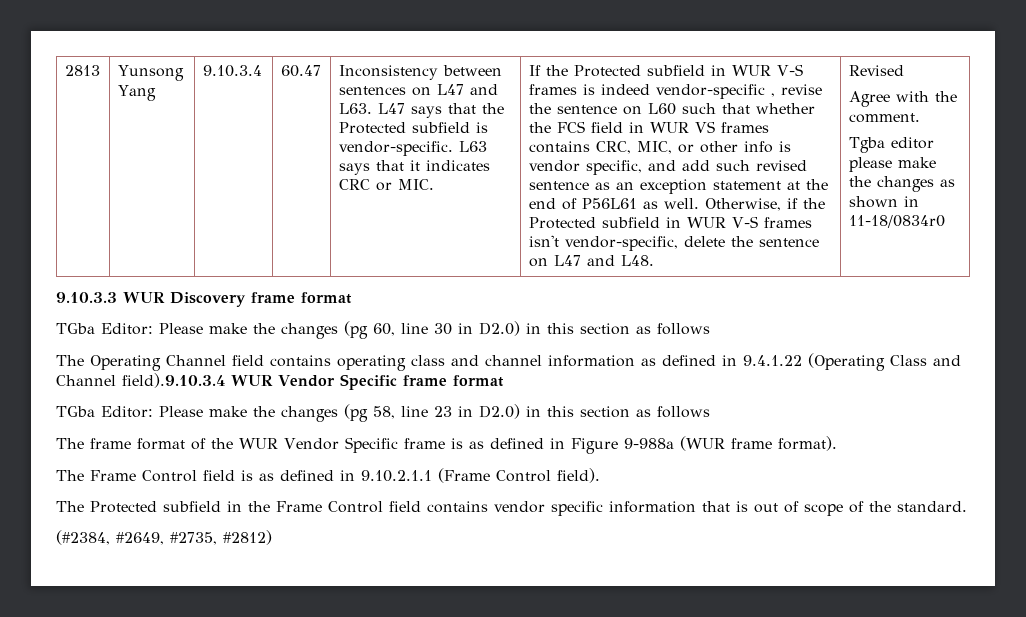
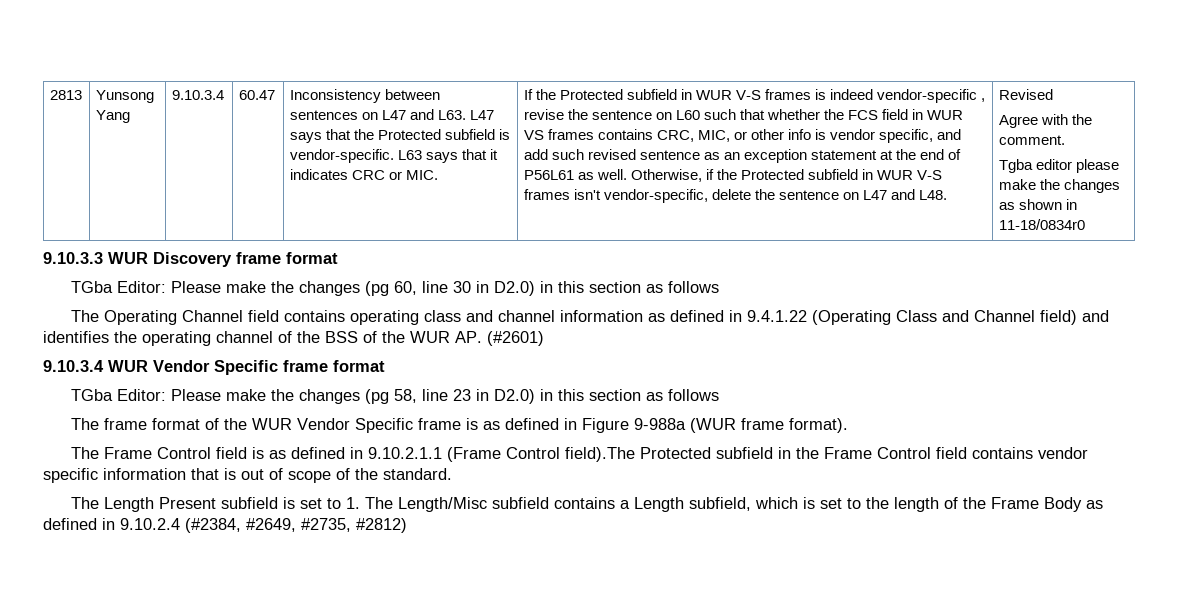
[122,373,225,388] field).9.10.3.4 -> [1039,310,1109,325] [43,331,544,346] [43,360,104,372] field) and identifies the operating channel of the BSS of the WUR AP. (#2601) // 9.10.3.4
[557,468,600,483] [56,501,84,512] field). // The -> [564,447,635,462] field).The
(967, 506) none -> [70,497,1103,512] [43,518,180,530] The Length Present subfield is set to 1. The Length/Misc subfield contains a Length subfield, which is set to the length of the Frame Body as defined in 9.10.2.4

